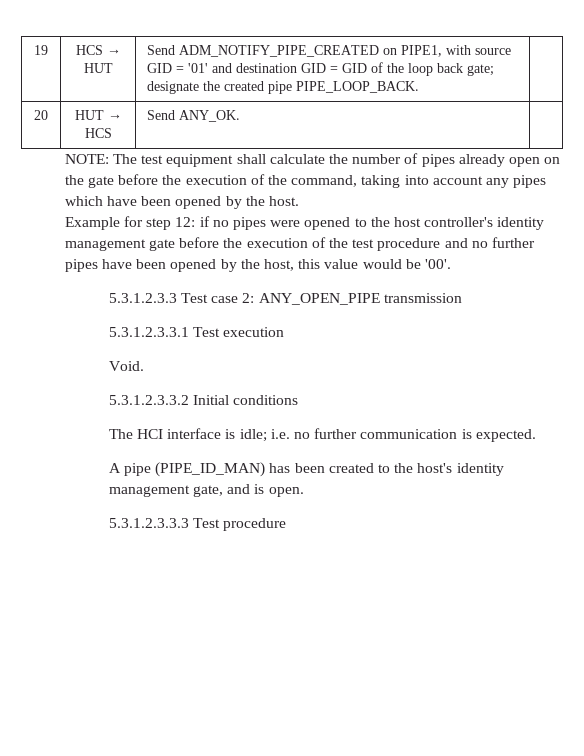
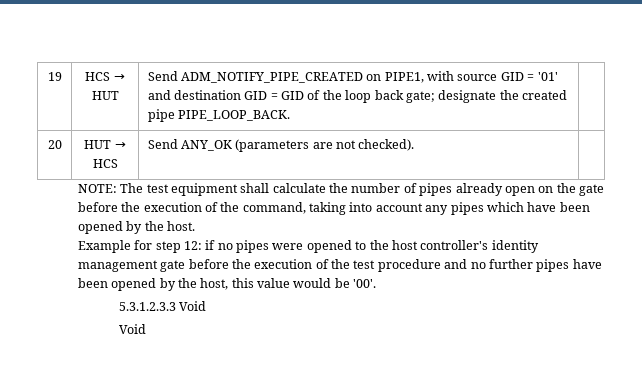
[179,110,241,122] ANY_OK. -> [180,139,415,152] ANY_OK (parameters are not checked).
[181,293,462,305] [108,327,285,337] [108,361,144,371] [108,395,299,405] [108,428,536,442] [108,462,504,477] [108,484,304,497] [108,518,287,531] Test case 2: ANY_OPEN_PIPE transmission // 5.3.1.2.3.3.1 Test execution // Void. // 5.3.1.2.3.3.2 Initial conditions // The HCI interface is idle; i.e. no further communication is expected. // A pipe (PIPE_ID_MAN) has been created to the host's identity management gate, and is open. // 5.3.1.2.3.3.3 Test procedure -> [178,301,206,311] [118,324,146,334] Void // Void

